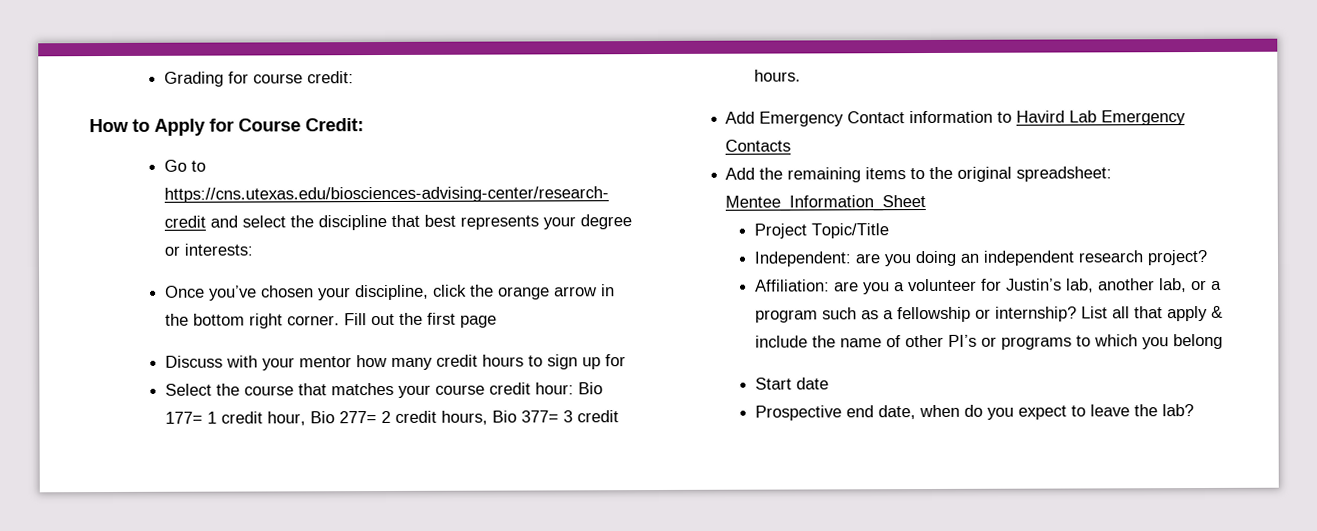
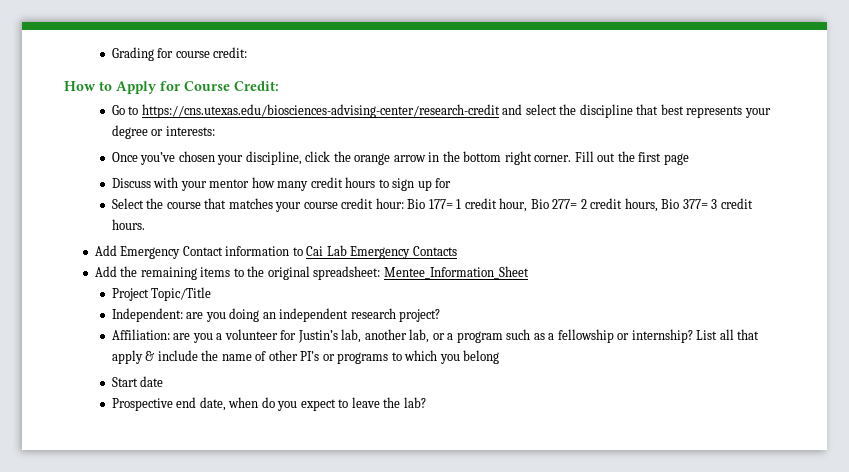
[1016,110,1066,123] Havird -> [306,246,324,256] Cai

